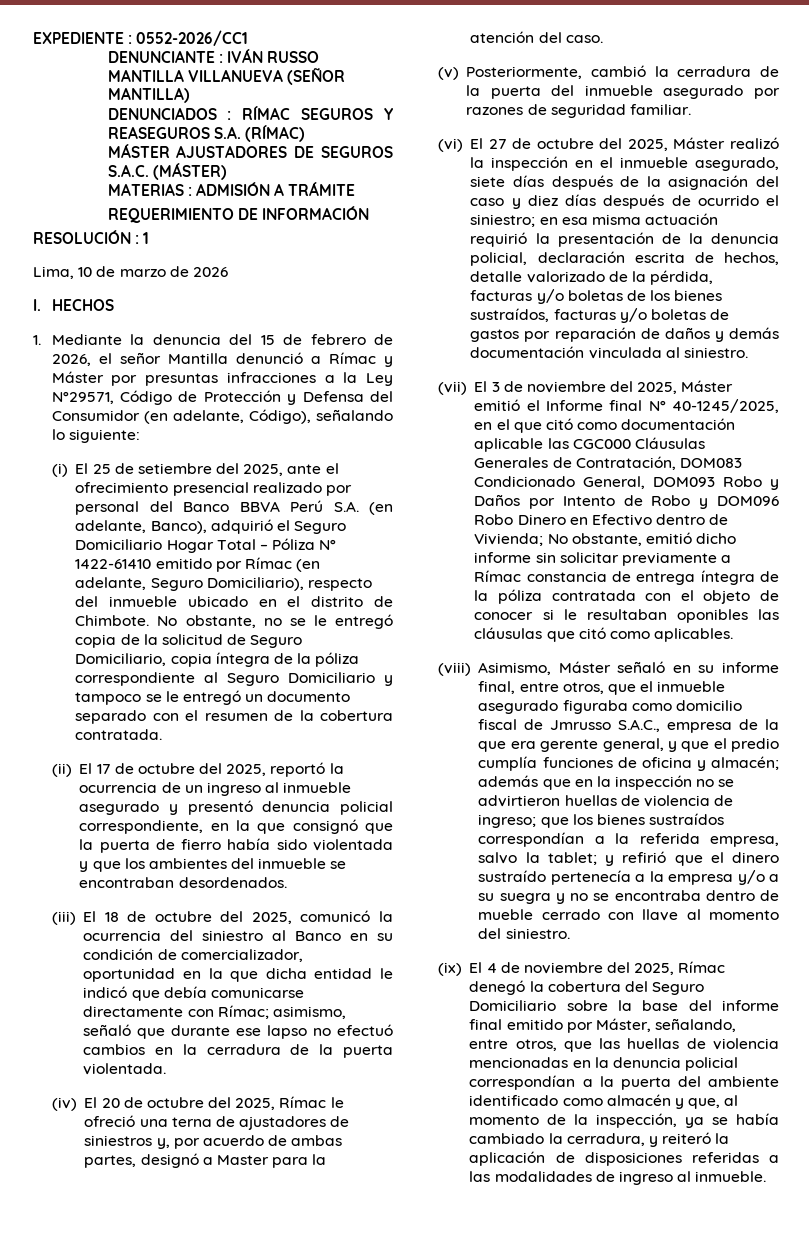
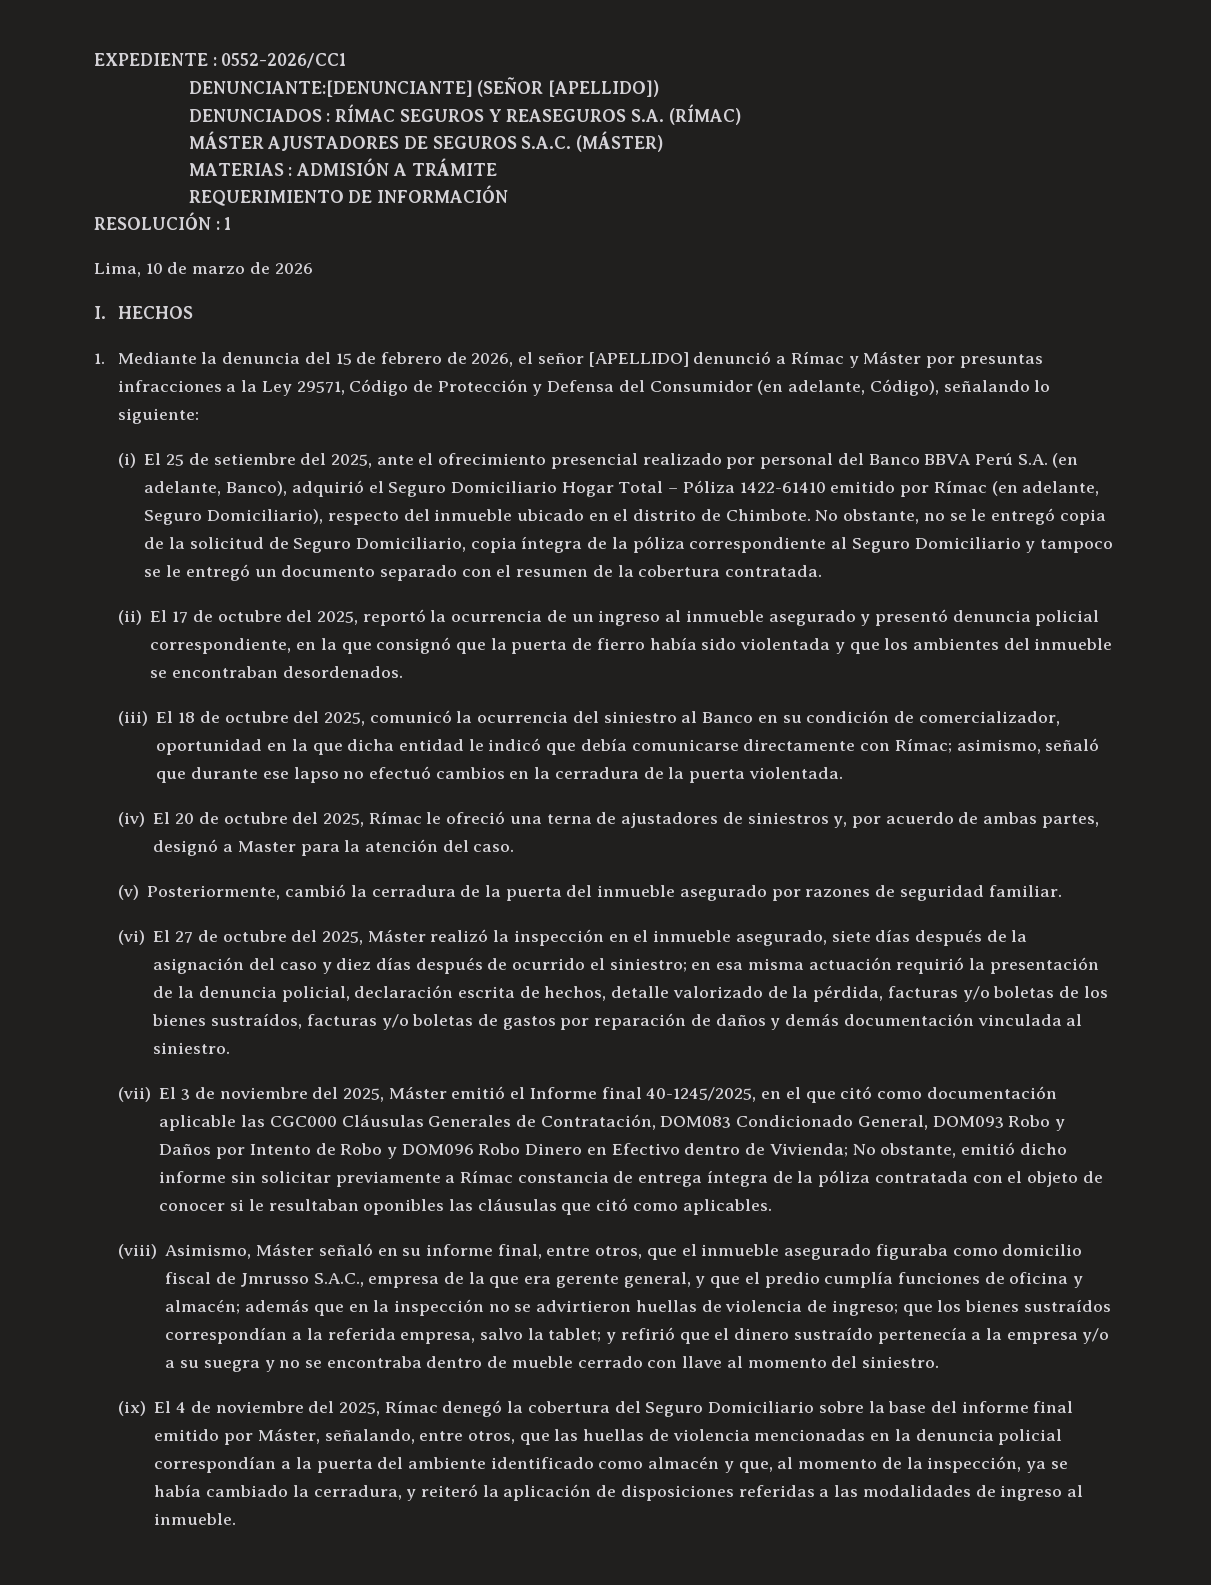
[107,49,320,63] [107,68,345,85] [107,87,190,103] DENUNCIANTE : IVÁN RUSSO MANTILLA VILLANUEVA (SEÑOR MANTILLA) -> [188,77,660,97] DENUNCIANTE:[DENUNCIANTE] (SEÑOR [APELLIDO])
[167,353,228,364] Mantilla -> [588,352,689,367] [APELLIDO]
[51,391,114,404] N°29571, -> [296,381,345,395] 29571,
[319,539,337,550] N° -> (735, 486) none
[648,400,666,411] N° -> (642, 1093) none

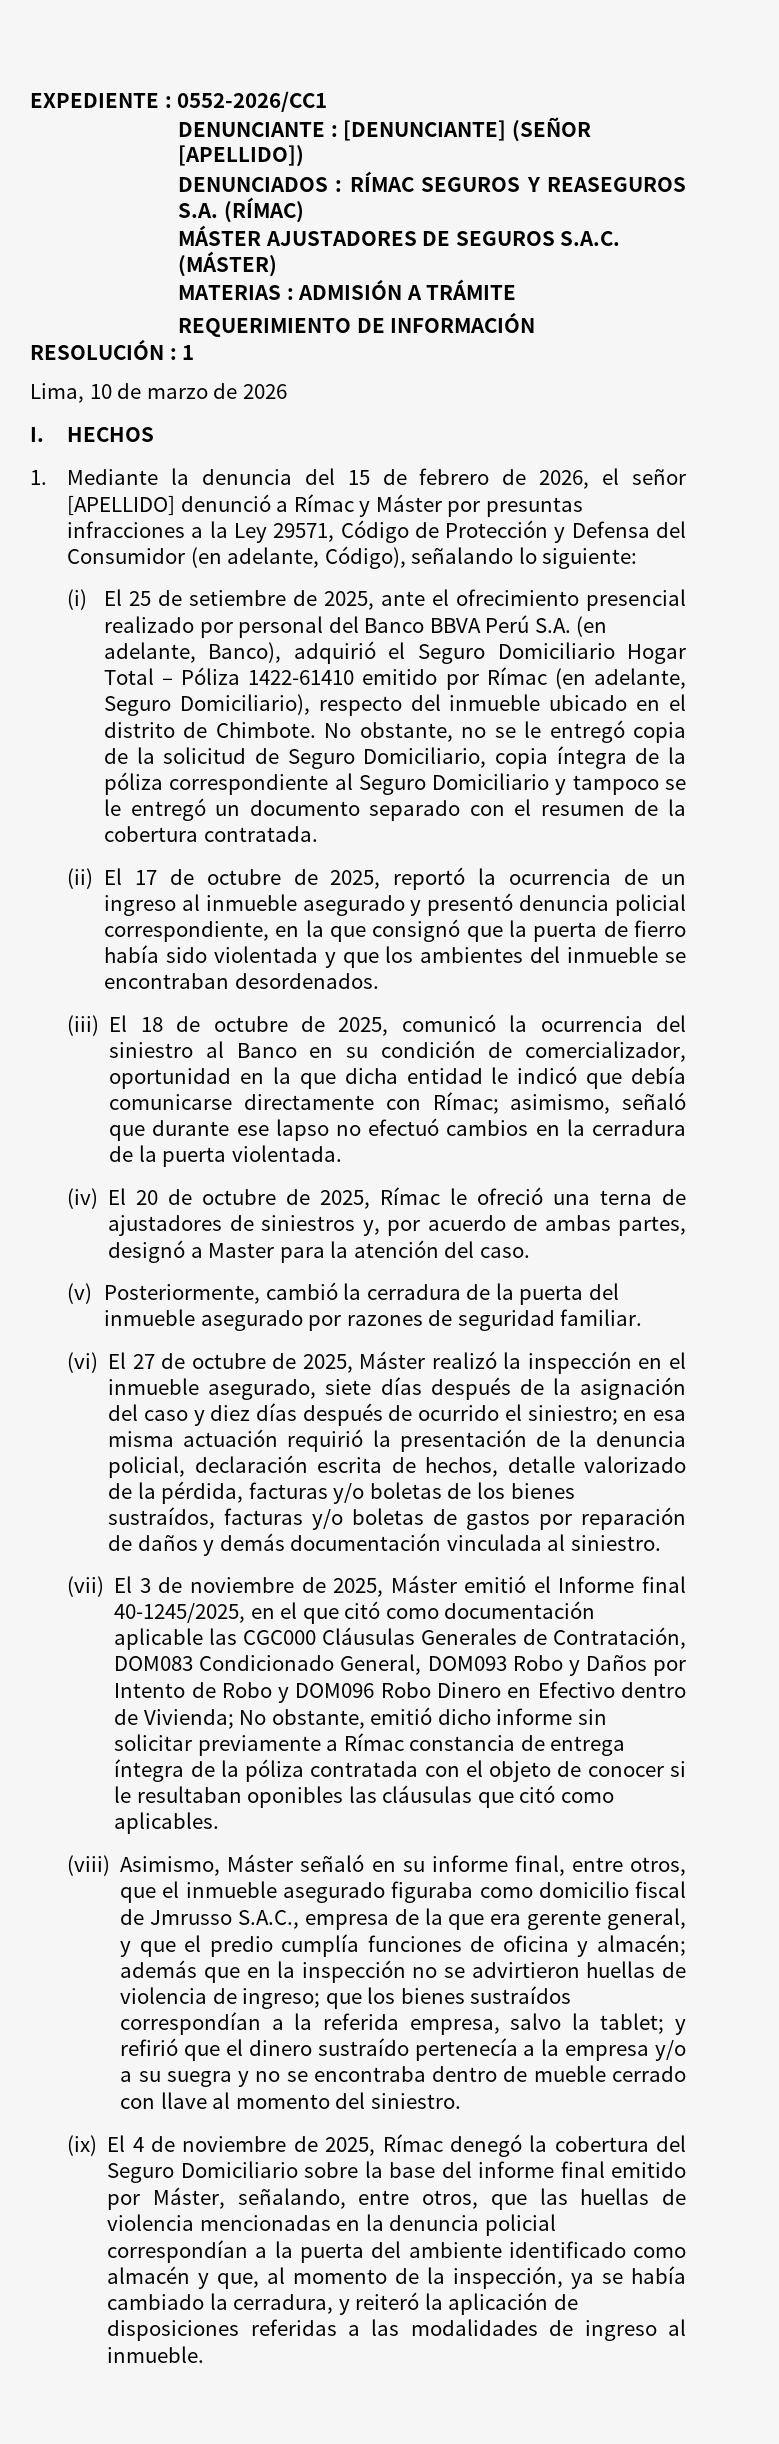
[188,80,473,97] DENUNCIANTE:[DENUNCIANTE] -> [177,120,507,141] DENUNCIANTE : [DENUNCIANTE]
[300,453,327,465] del -> [292,590,317,606] de
[286,610,313,622] del -> [293,869,318,885] de
[293,711,320,723] del -> [300,1016,325,1032] de
[292,812,319,824] del -> [286,1189,311,1205] de
[291,930,318,942] del -> [272,1353,297,1369] de
[312,1087,339,1099] del -> [301,1577,326,1593] de
[308,1401,335,1413] del -> [293,2136,318,2152] de

